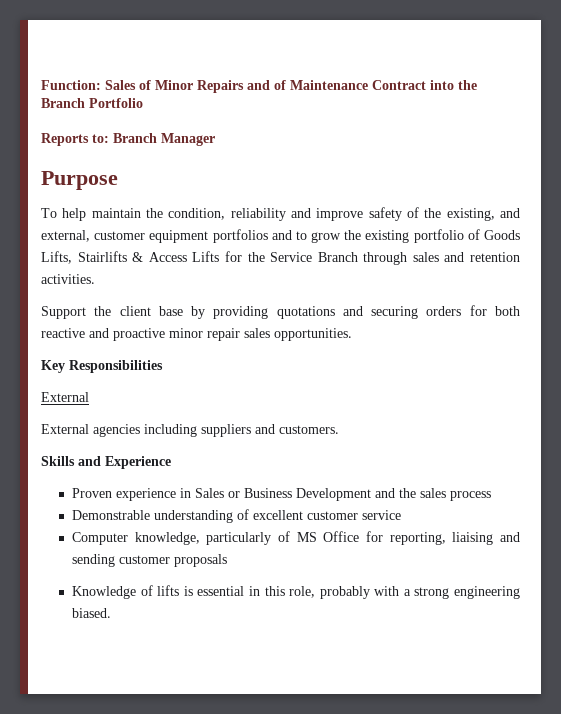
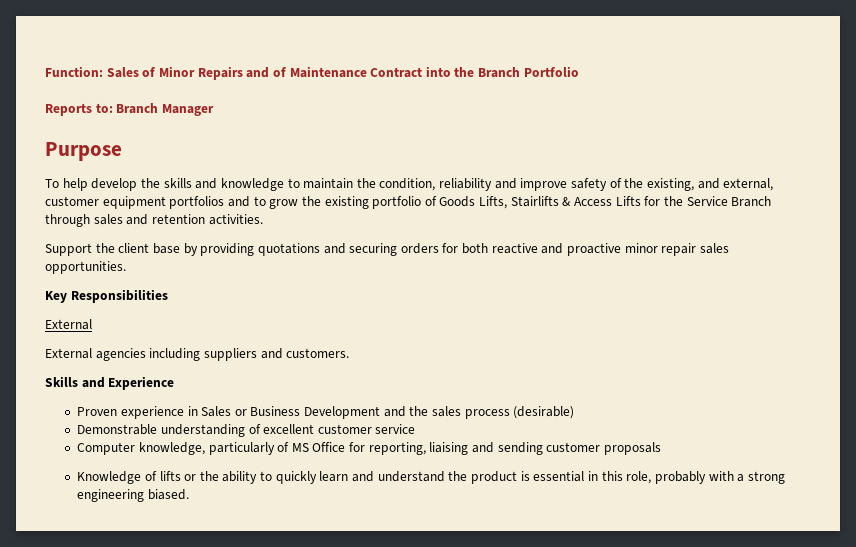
(87, 214) none -> [91,178,300,191] develop the skills and knowledge to
(492, 496) none -> [513,406,575,419] (desirable)
(180, 590) none -> [184,471,517,484] or the ability to quickly learn and understand the product

